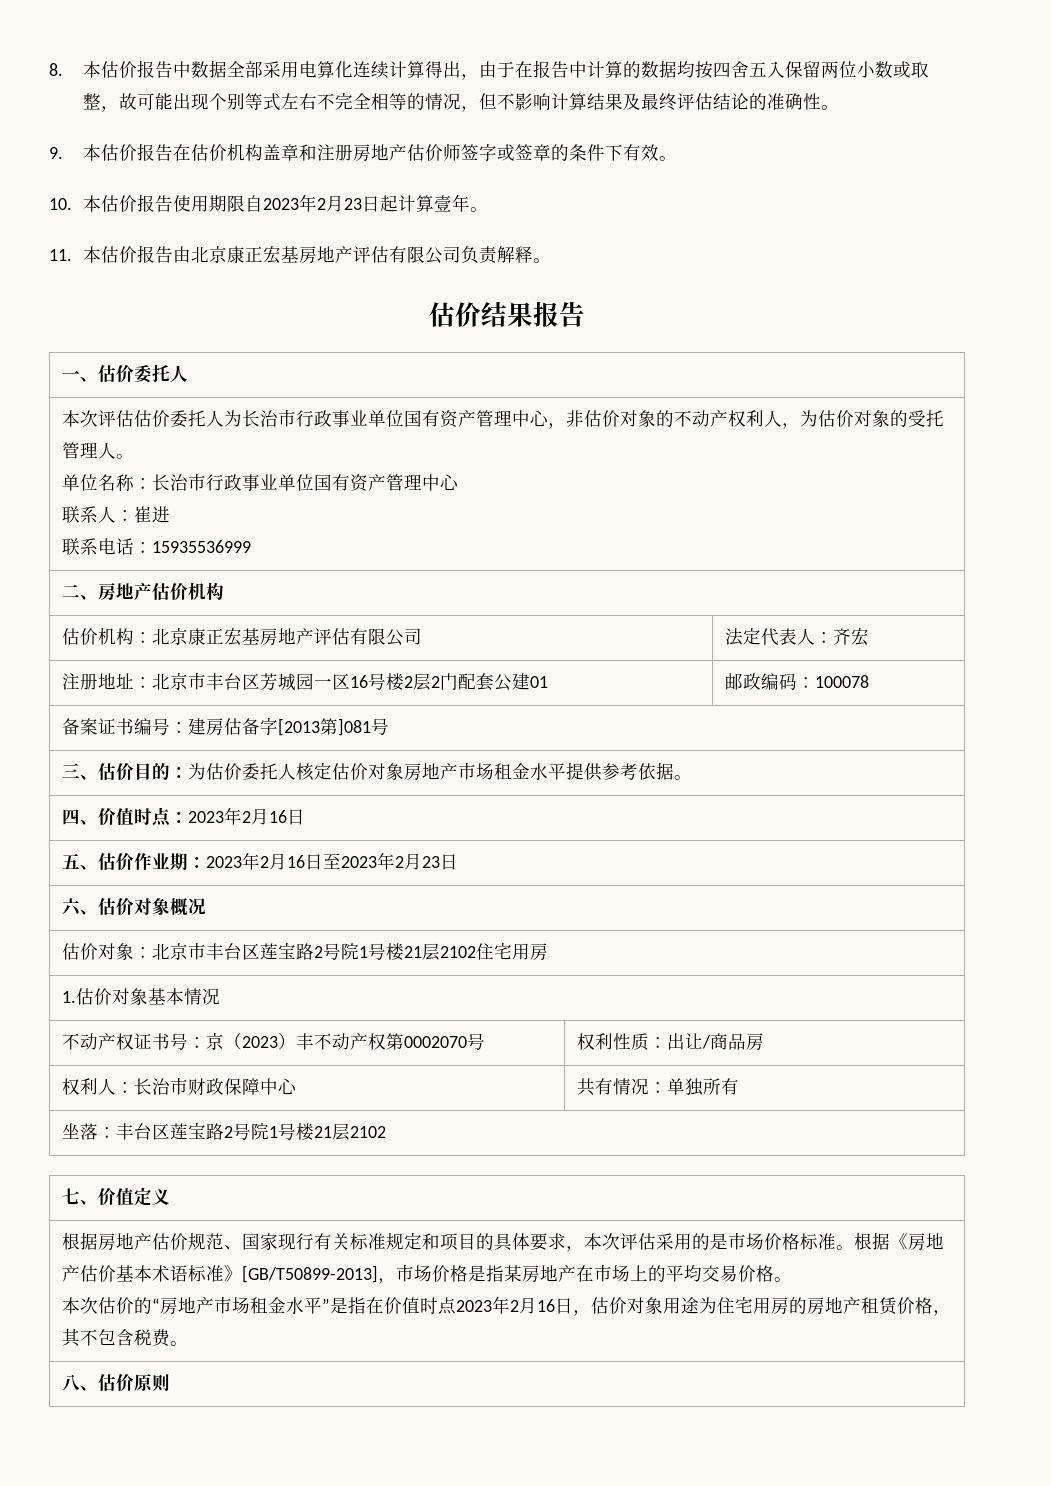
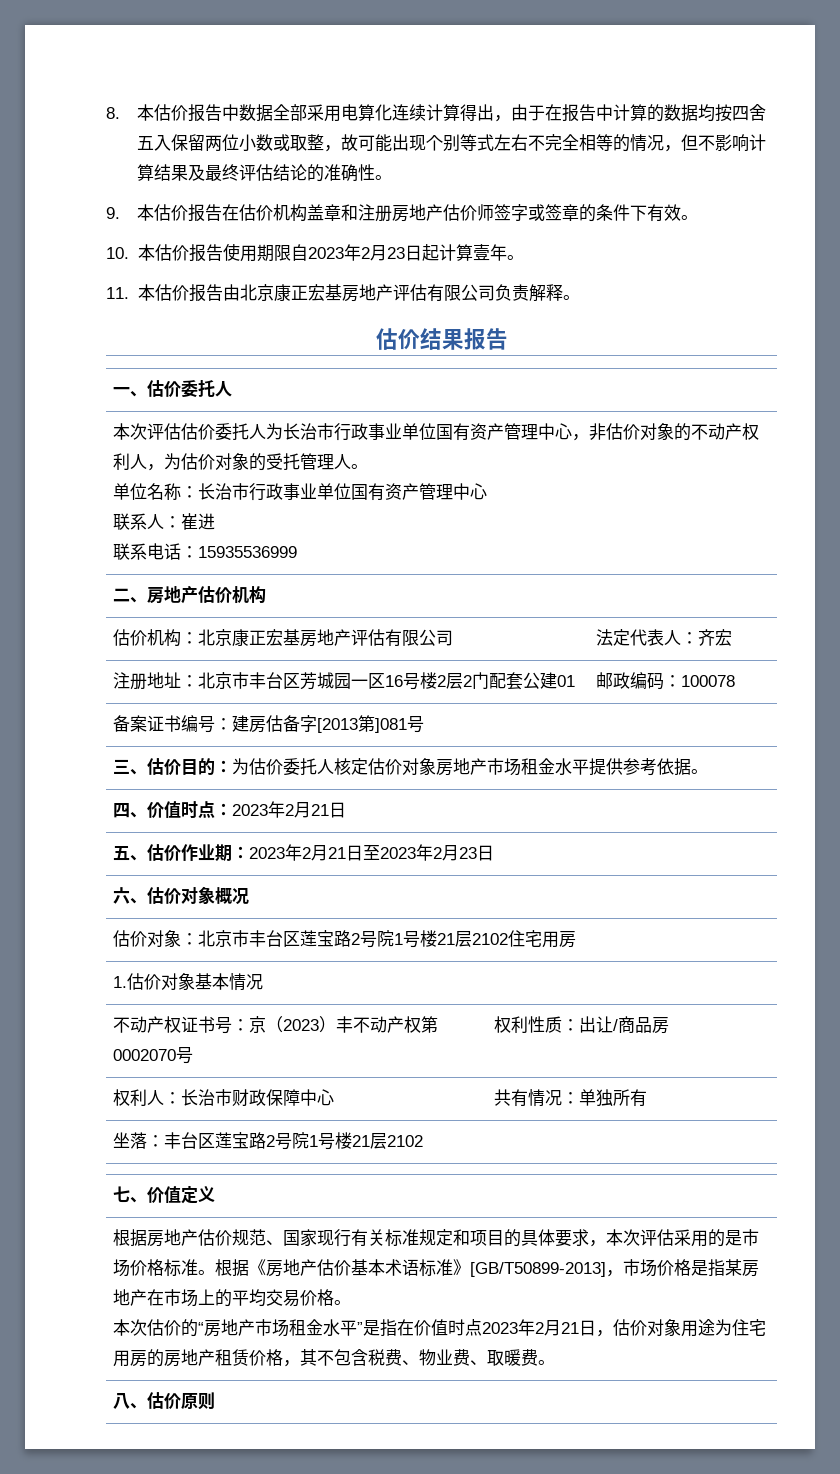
[268,810,287,823] 16 -> [311,804,330,816] 21
[286,855,305,868] 16 -> [328,847,347,859] 21
[536,1299,555,1312] 16 -> [561,1322,580,1334] 21
(170, 1338) none -> [402,1349,539,1366] 、物业费、取暖费

